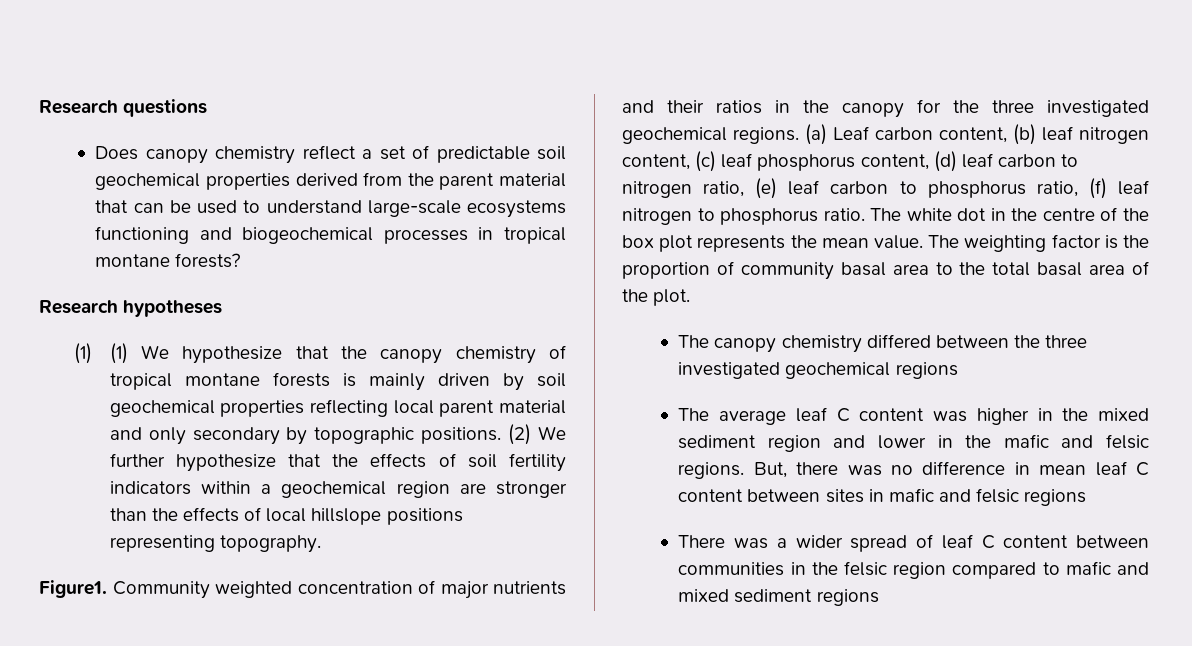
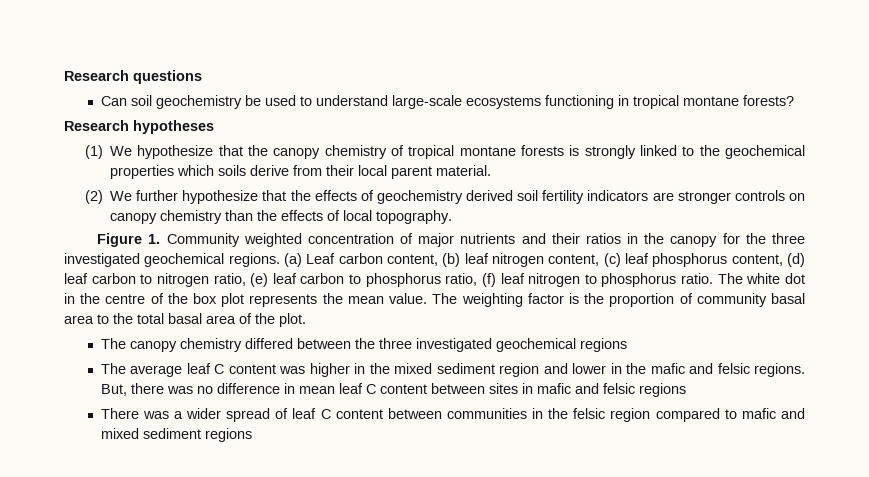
[95,145,566,164] [95,172,567,190] [95,200,164,213] Does canopy chemistry reflect a set of predictable soil geochemical properties derived from the parent material that can -> [100,95,242,109] Can soil geochemistry
[199,227,468,244] and biogeochemical processes -> (614, 102) none
[109,343,128,364] (1) -> (103, 152) none
[368,373,566,391] [109,399,567,417] [109,427,502,445] mainly driven by soil geochemical properties reflecting local parent material and only secondary by topographic positions. -> [584,145,805,159] [109,165,491,179] strongly linked to the geochemical properties which soils derive from their local parent material. //
(456, 460) none -> [376,190,514,204] geochemistry derived
[201,481,567,498] within a geochemical region are stronger -> [652,190,806,204] [109,210,222,224] are stronger controls on canopy chemistry
[311,508,463,525] [109,535,215,552] hillslope positions representing -> (372, 215) none
[39,580,107,598] Figure1. -> [97,233,161,247] Figure 1.

